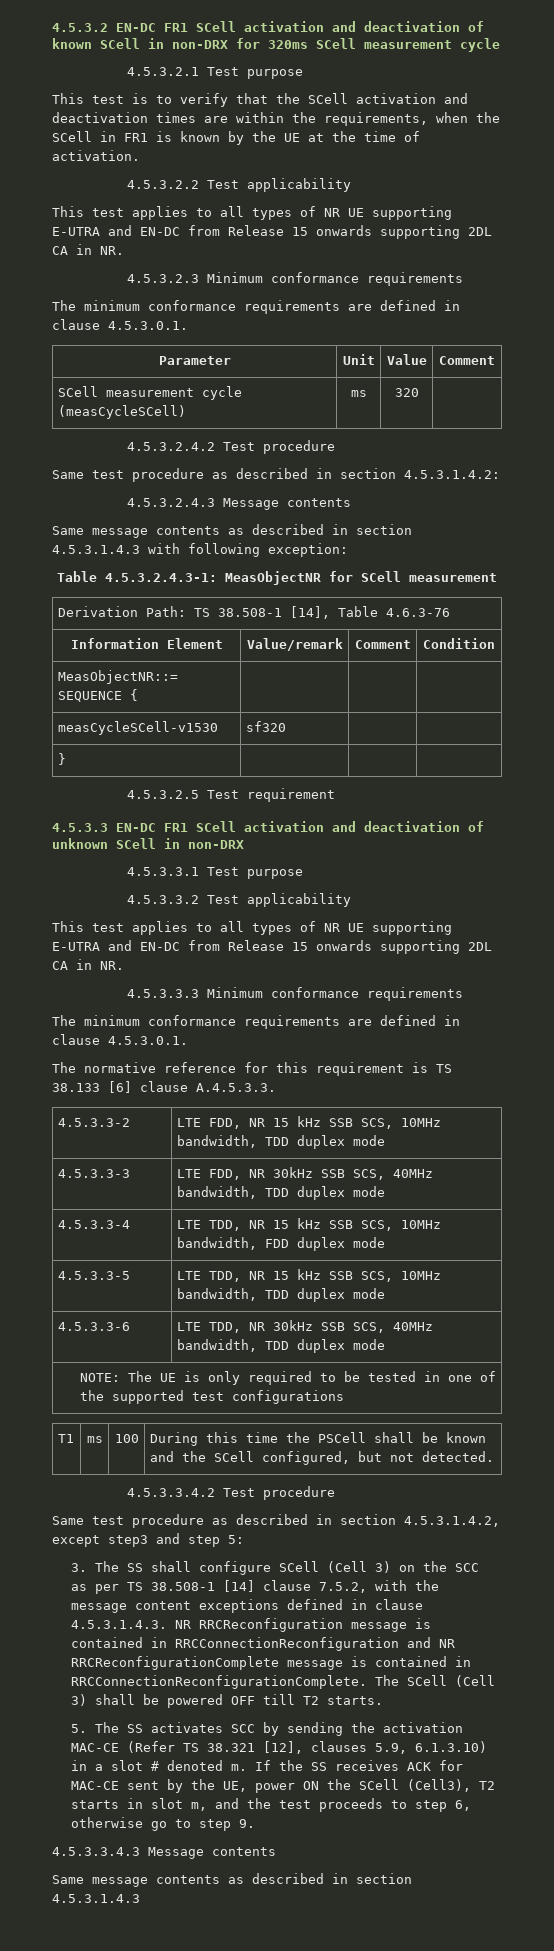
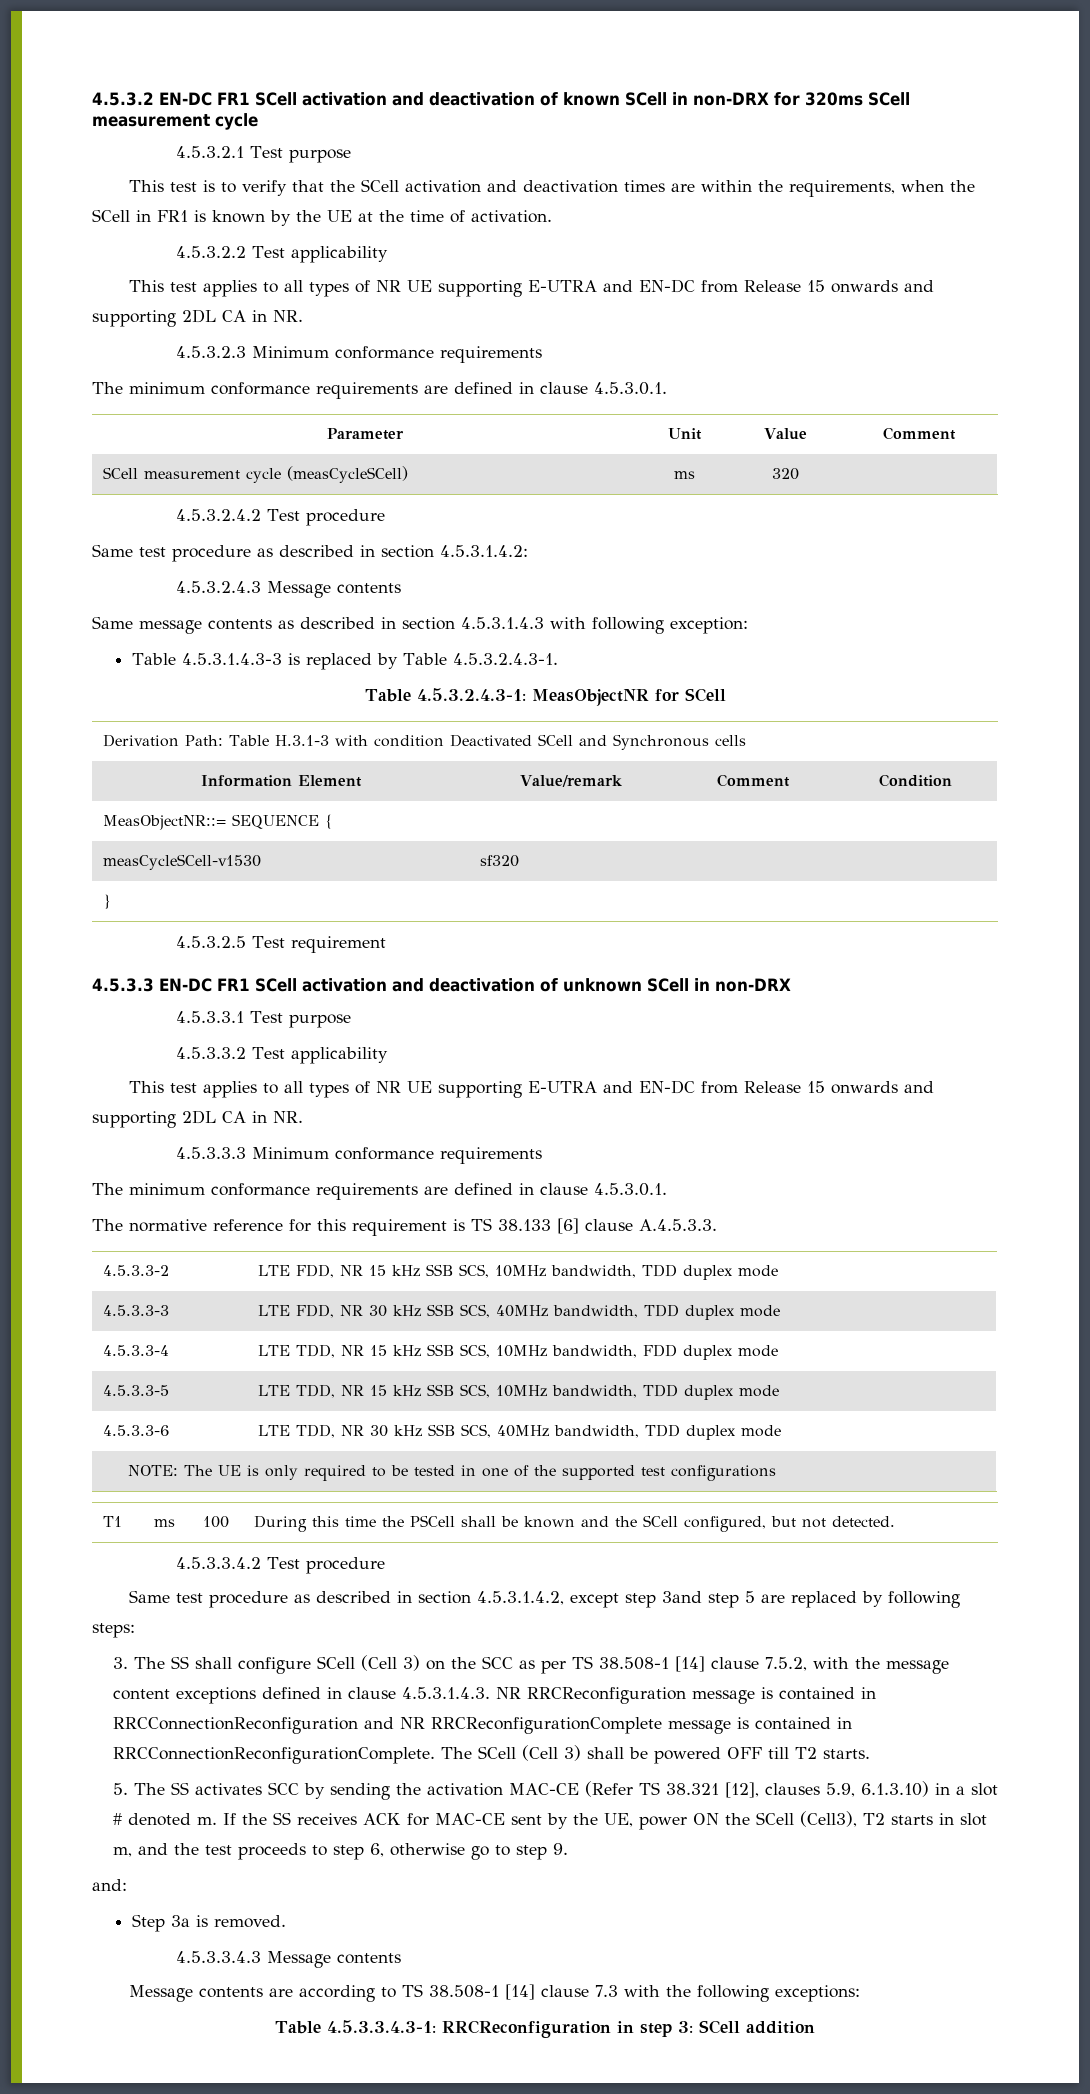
(372, 230) none -> [903,280,934,292] and
(348, 550) none -> [132,653,559,670] // Table 4.5.3.1.4.3-3 is replaced by Table 4.5.3.2.4.3-1.
[409,573,497,582] measurement -> (726, 695) none
[193,606,450,619] TS 38.508-1 [14], Table 4.6.3-76 -> [228,734,746,750] Table H.3.1-3 with condition Deactivated SCell and Synchronous cells
(372, 945) none -> [903,1081,934,1093] and
[272,1167,313,1178] 30kHz -> [368,1305,421,1317] 30 kHz
[272,1320,313,1331] 30kHz -> [369,1425,422,1437] 30 kHz
[108,1533,244,1547] step3 and step 5: -> [624,1591,960,1608] [92,1623,135,1638] step 3and step 5 are replaced by following steps:
[52,1847,276,1859] [52,1873,412,1887] [52,1894,140,1903] 4.5.3.3.4.3 Message contents // Same message contents as described in section 4.5.3.1.4.3 -> [92,1879,127,1891] [132,1914,287,1932] [175,1951,401,1968] [128,1984,860,2002] [275,2020,815,2038] and: // Step 3a is removed. // 4.5.3.3.4.3 Message contents // Message contents are according to TS 38.508-1 [14] clause 7.3 with the following exceptions: // Table 4.5.3.3.4.3-1: RRCReconfiguration in step 3: SCell addition

